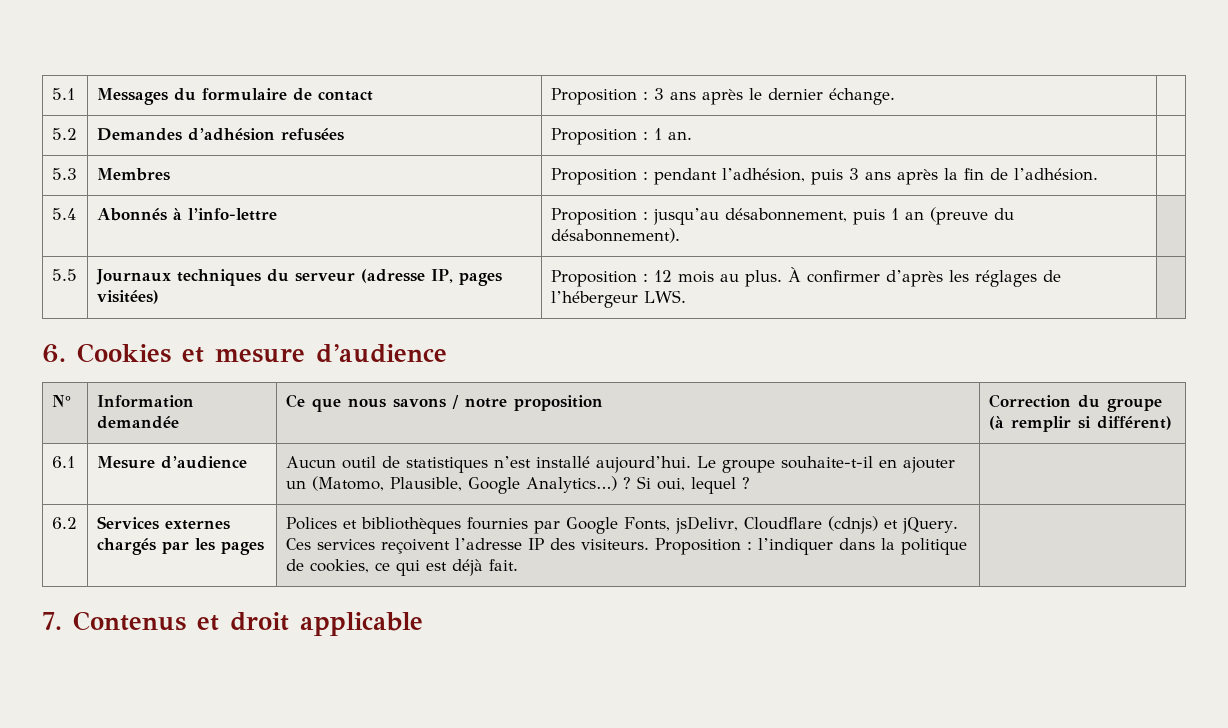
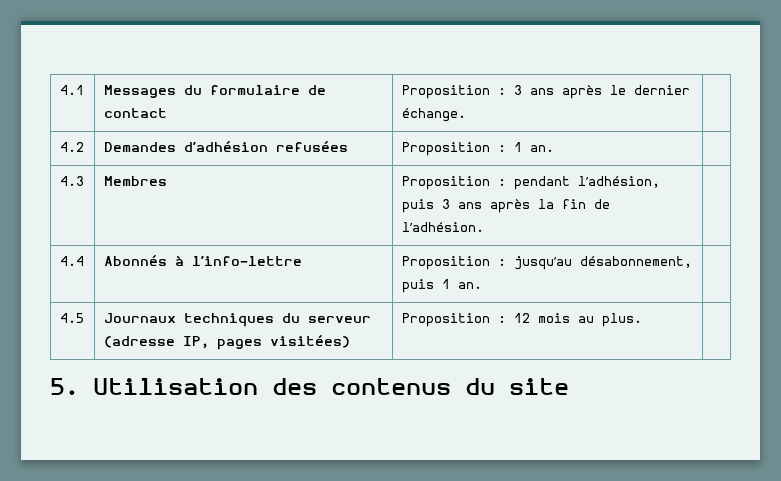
[51,88,75,100] 5.1 -> [59,85,84,95] 4.1
[51,128,77,140] 5.2 -> [59,142,84,152] 4.2
[51,168,77,180] 5.3 -> [59,176,84,186] 4.3
[51,208,76,220] 5.4 -> [59,256,84,266] 4.4
[904,207,1014,225] [550,228,680,243] [51,269,77,281] an (preuve du désabonnement). | // 5.5 -> [457,282,482,289] [59,313,84,323] an. | // 4.5
[787,267,1061,287] [550,290,686,308] [42,343,447,363] [51,395,71,407] [96,395,194,408] [96,416,179,429] [285,394,603,412] [988,394,1162,412] [988,416,1172,432] [51,456,75,468] [96,456,247,469] [285,456,955,473] [285,476,750,494] [51,517,77,529] [96,516,230,530] [96,538,264,555] [285,516,958,534] [285,538,967,555] [285,559,518,576] [42,611,423,636] À confirmer d’après les réglages de l’hébergeur LWS. | // 6. Cookies et mesure d’audience // N° | Information demandée | Ce que nous savons / notre proposition | Correction du groupe (à remplir si différent) // 6.1 | Mesure d’audience | Aucun outil de statistiques n’est installé aujourd’hui. Le groupe souhaite-t-il en ajouter un (Matomo, Plausible, Google Analytics…) ? Si oui, lequel ? | // 6.2 | Services externes chargés par les pages | Polices et bibliothèques fournies par Google Fonts, jsDelivr, Cloudflare (cdnjs) et jQuery. Ces services reçoivent l’adresse IP des visiteurs. Proposition : l’indiquer dans la politique de cookies, ce qui est déjà fait. | // 7. Contenus et droit applicable -> [50,378,569,395] | // 5. Utilisation des contenus du site

